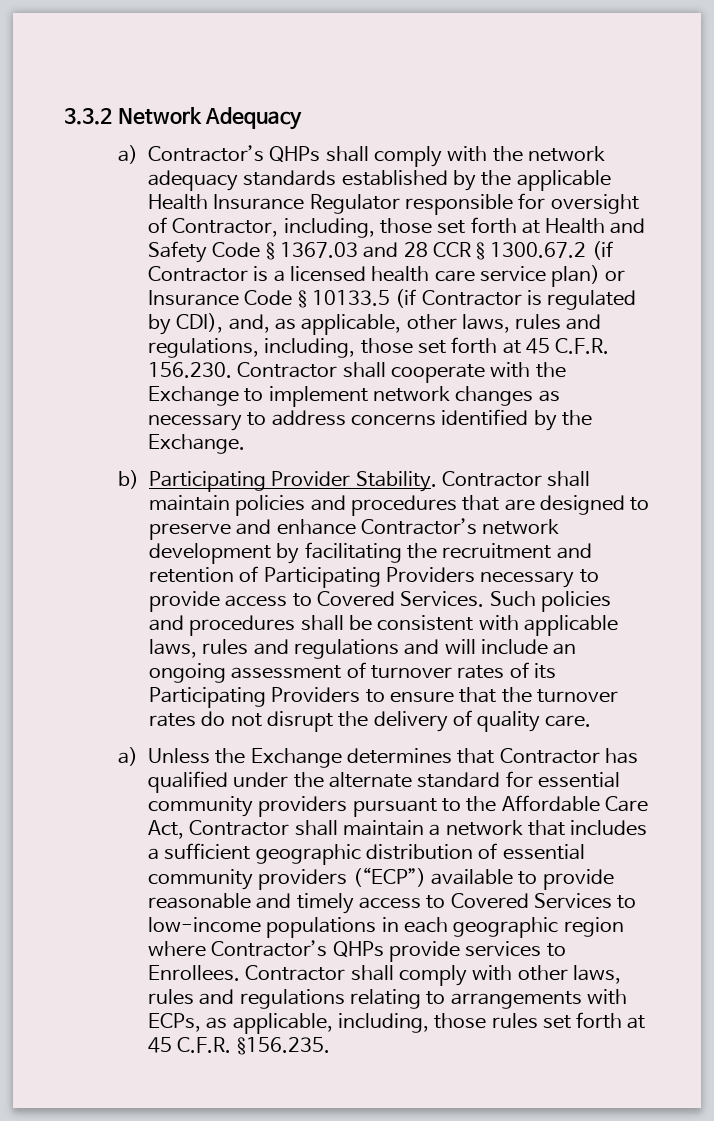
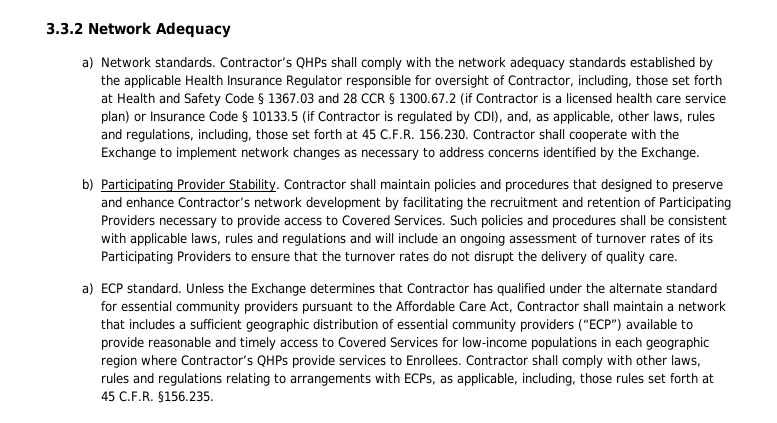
(139, 154) none -> [100,57,216,68] Network standards.
[504,499,535,511] are -> (597, 184) none
(139, 756) none -> [100,283,182,294] ECP standard.
[617,895,637,909] to -> [441,337,458,348] for

